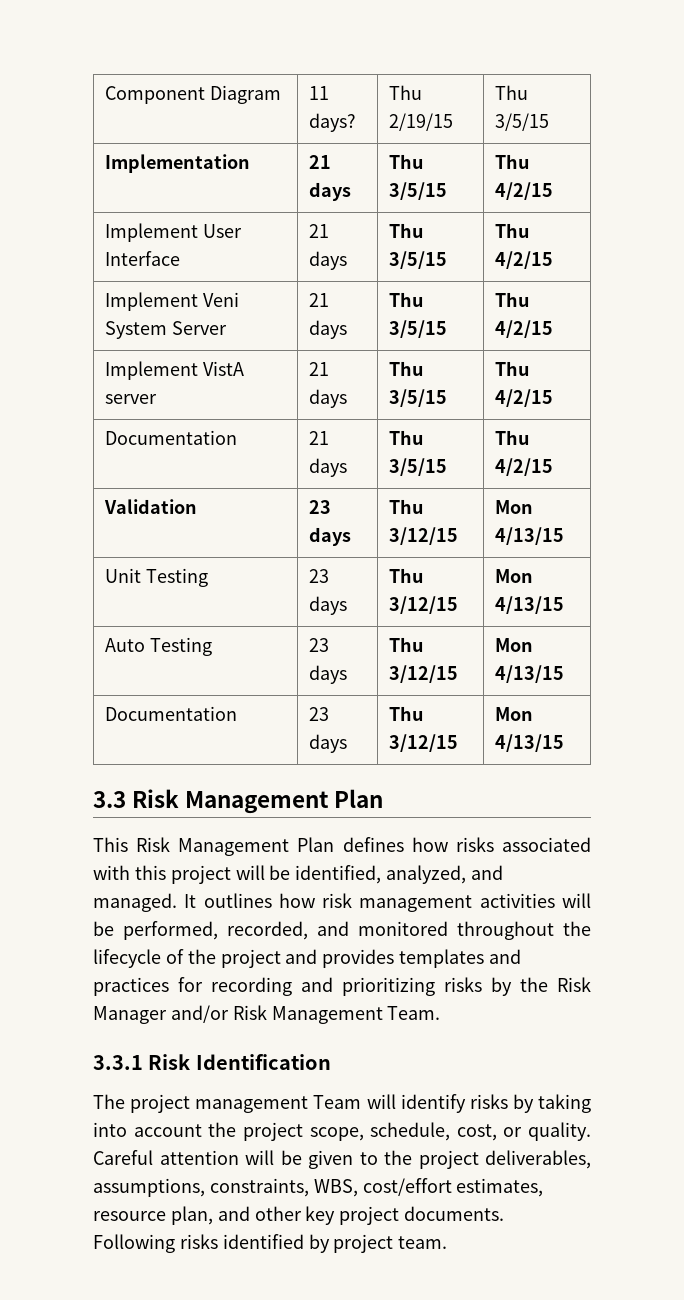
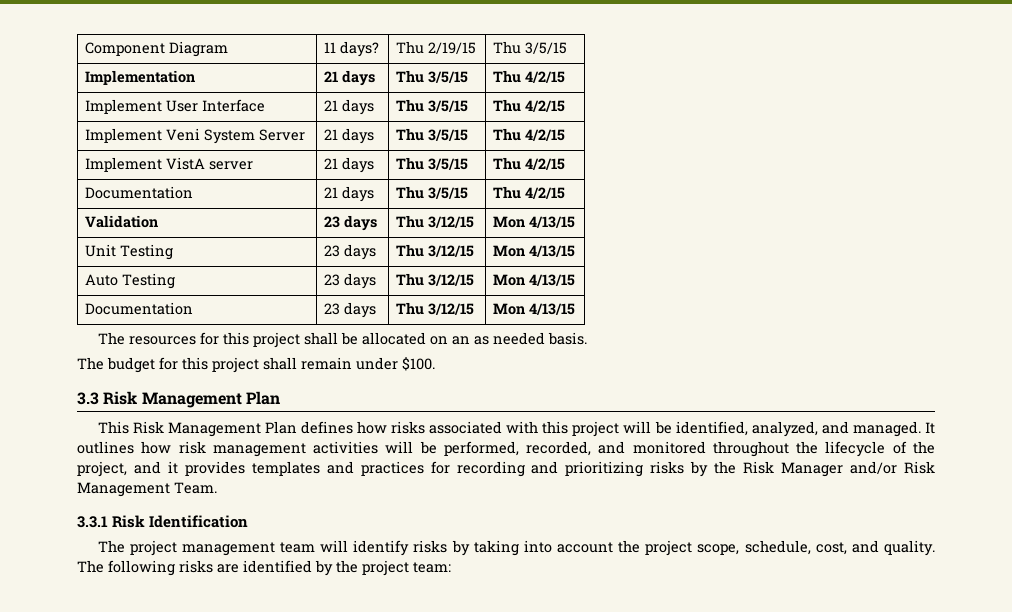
(564, 743) none -> [97,332,587,348] [77,357,435,373] // The resources for this project shall be allocated on an as needed basis. // The budget for this project shall remain under $100.
[220,949,318,968] project and -> [77,461,178,477] project, and it
[313,1095,362,1109] Team -> [279,542,315,553] team
[503,1122,591,1141] [93,1150,591,1169] [93,1178,544,1197] [93,1206,505,1225] [93,1234,448,1253] or quality. Careful attention will be given to the project deliverables, assumptions, constraints, WBS, cost/effort estimates, resource plan, and other key project documents. Following risks identified by project team. -> [851,540,935,556] [77,560,451,576] and quality. The following risks are identified by the project team:

